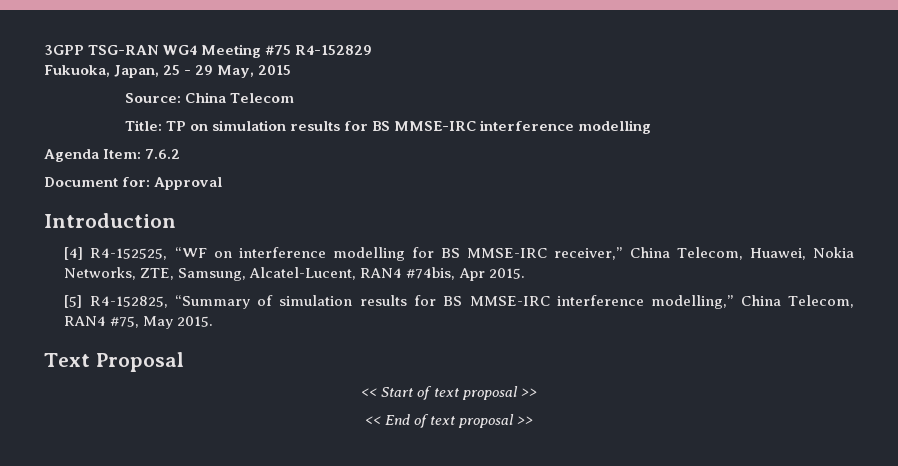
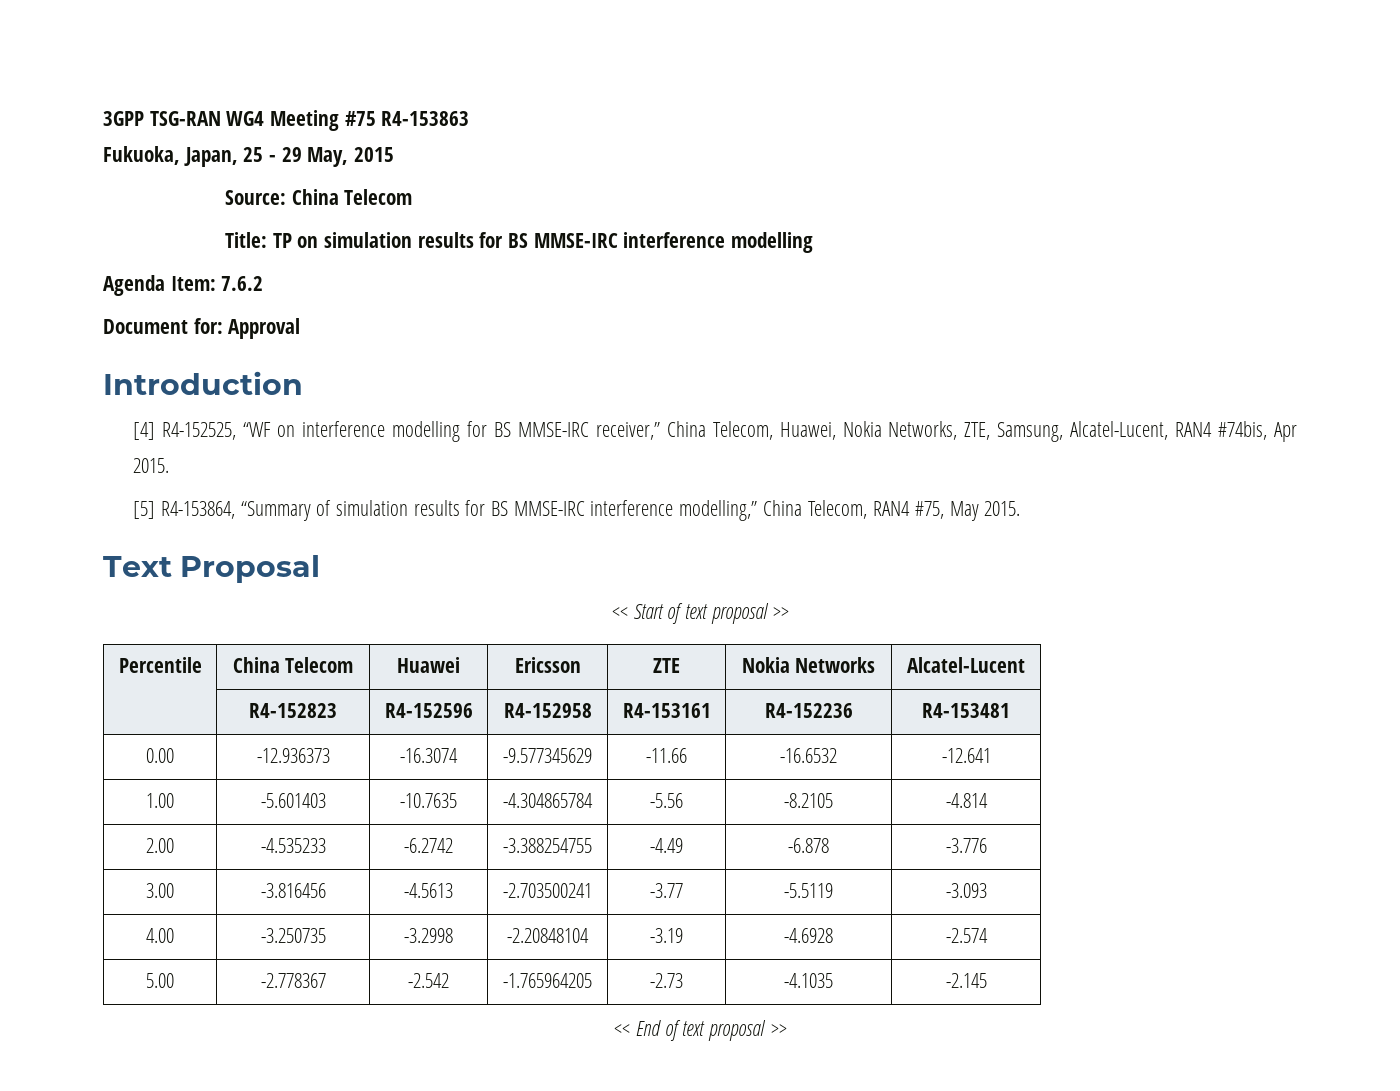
[295,45,373,55] R4-152829 -> [381,111,470,126] R4-153863
[89,296,168,308] R4-152825, -> [161,501,236,519] R4-153864,
(537, 392) none -> [118,657,202,673] [232,657,354,673] [397,657,460,673] [514,657,581,673] [653,658,680,673] [741,657,876,673] [907,657,1025,673] [249,703,337,718] [384,703,473,718] [503,703,592,718] [622,703,711,718] [764,703,853,718] [922,703,1010,718] [146,748,174,763] [256,748,330,763] [400,748,458,763] [503,748,592,763] [646,748,687,763] [780,748,837,763] [941,748,991,763] [146,793,174,808] [260,793,326,808] [400,793,457,808] [503,793,593,808] [650,793,683,808] [784,793,833,808] [945,793,988,808] [146,838,174,853] [260,838,326,853] [404,838,453,853] [503,838,592,853] [650,838,683,853] [788,838,829,853] [945,838,987,853] [146,883,174,898] [260,883,326,898] [404,883,453,898] [503,883,592,898] [650,883,683,898] [784,883,833,898] [945,883,987,898] [146,928,174,943] [260,928,326,943] [404,928,453,943] [507,928,589,943] [650,928,683,943] [784,928,833,943] [945,928,988,943] [146,973,174,988] [260,973,326,988] [408,973,449,988] [503,973,592,988] [650,973,683,988] [784,973,833,988] [945,973,987,988] // Percentile | China Telecom | Huawei | Ericsson | ZTE | Nokia Networks | Alcatel-Lucent // | R4-152823 | R4-152596 | R4-152958 | R4-153161 | R4-152236 | R4-153481 // 0.00 | -12.936373 | -16.3074 | -9.577345629 | -11.66 | -16.6532 | -12.641 // 1.00 | -5.601403 | -10.7635 | -4.304865784 | -5.56 | -8.2105 | -4.814 // 2.00 | -4.535233 | -6.2742 | -3.388254755 | -4.49 | -6.878 | -3.776 // 3.00 | -3.816456 | -4.5613 | -2.703500241 | -3.77 | -5.5119 | -3.093 // 4.00 | -3.250735 | -3.2998 | -2.20848104 | -3.19 | -4.6928 | -2.574 // 5.00 | -2.778367 | -2.542 | -1.765964205 | -2.73 | -4.1035 | -2.145

